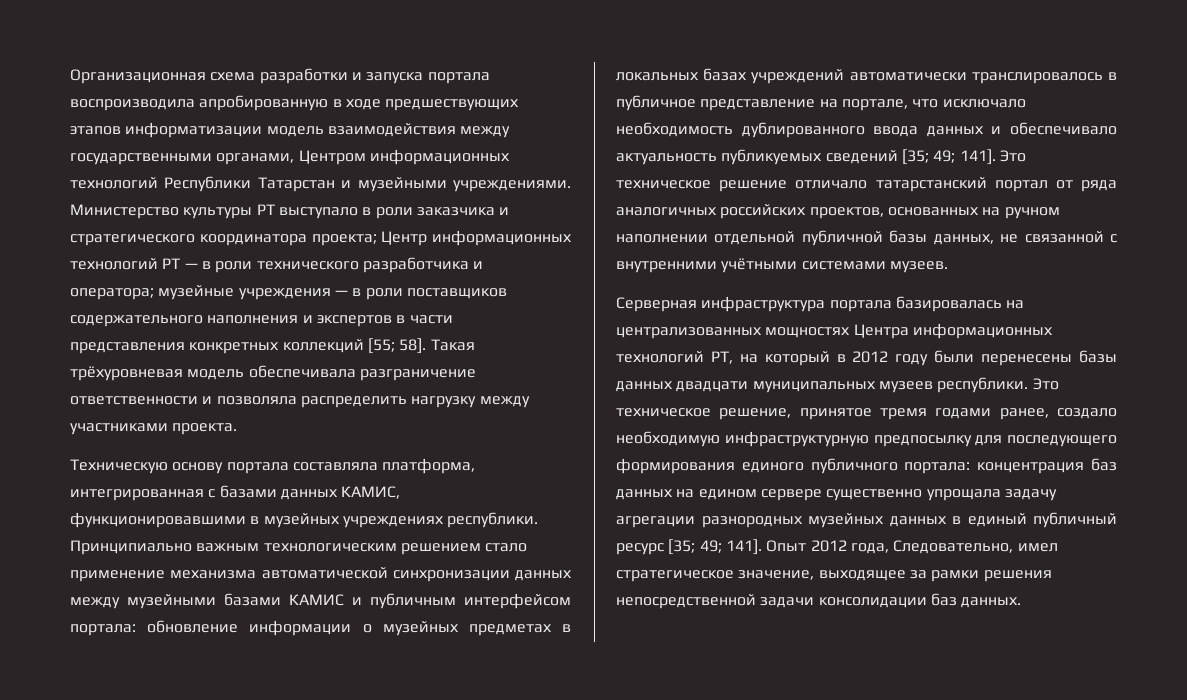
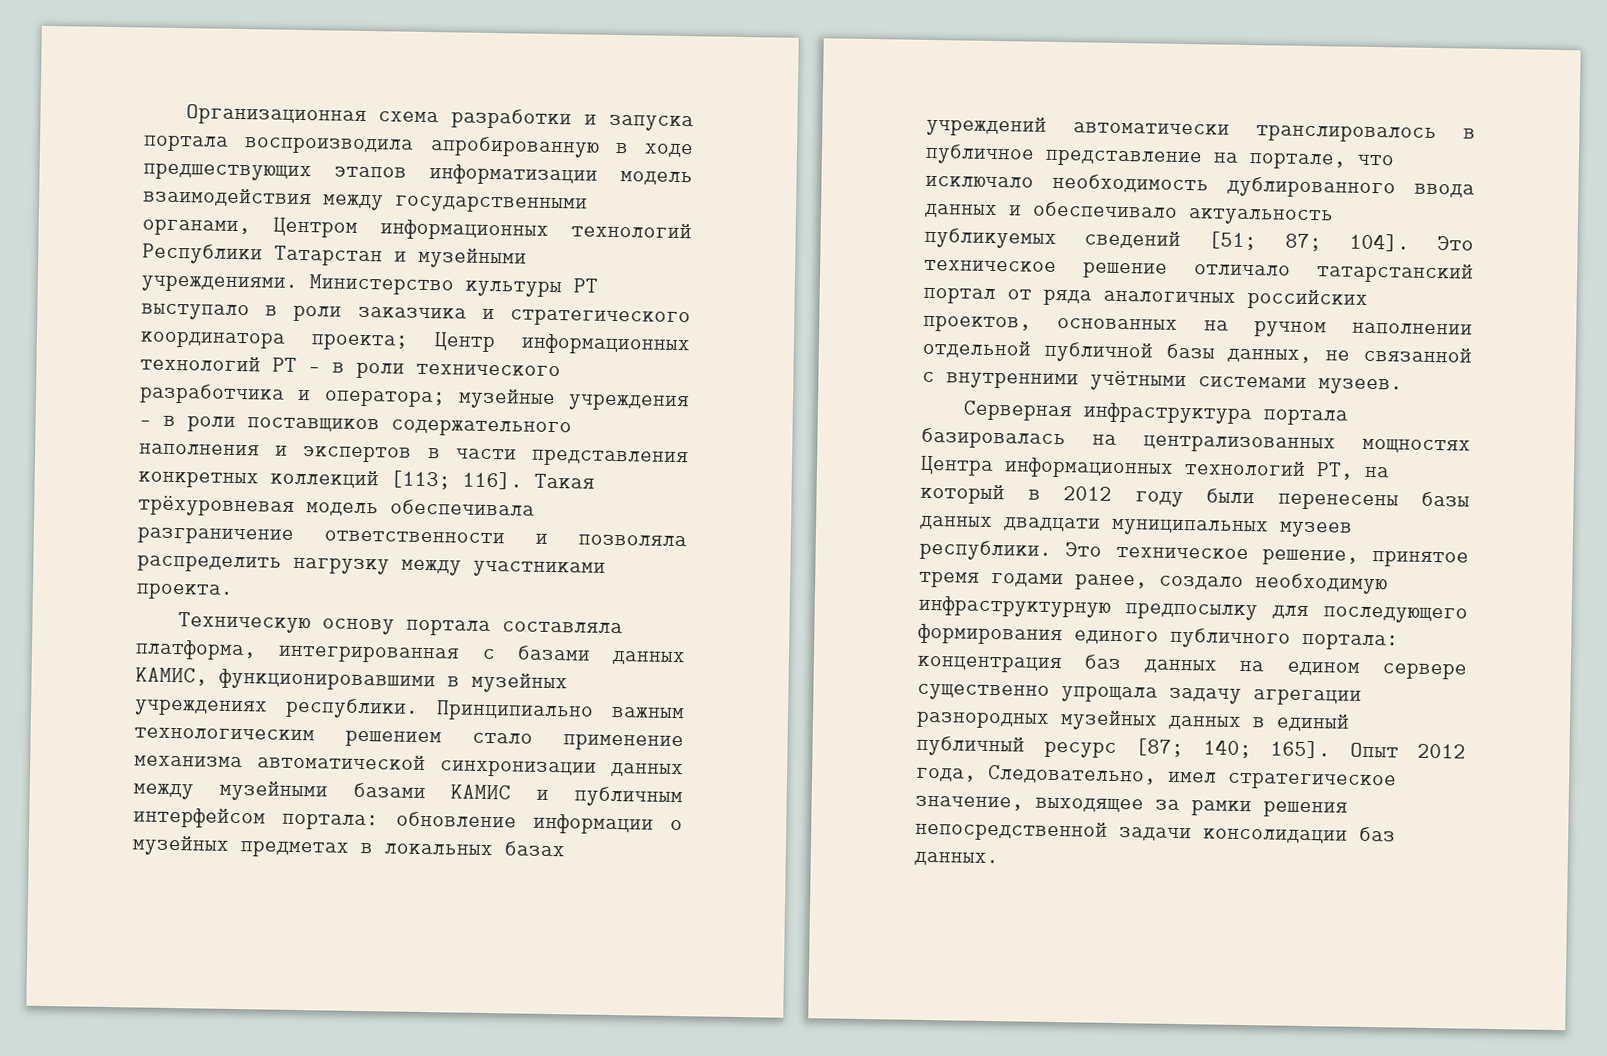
[367,338,427,354] [55; 58]. -> [390,470,523,490] [113; 116].
[901,149,996,165] [35; 49; 141]. -> [1208,231,1410,252] [51; 87; 104].
[668,539,762,555] [35; 49; 141]. -> [1135,738,1331,759] [87; 140; 165].

